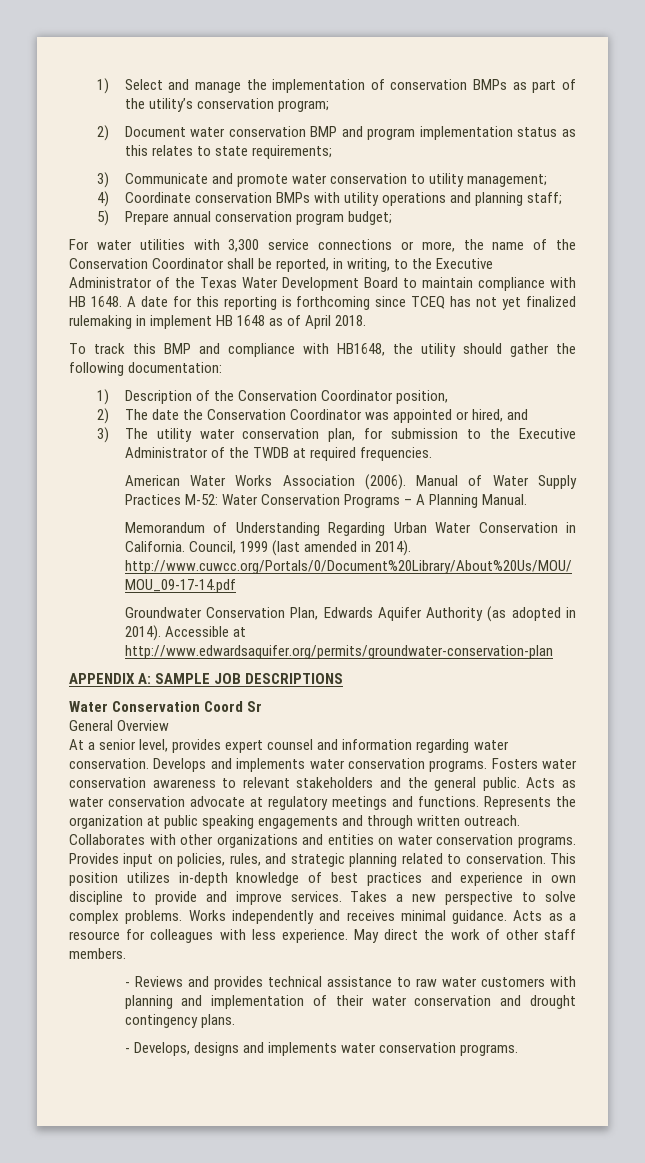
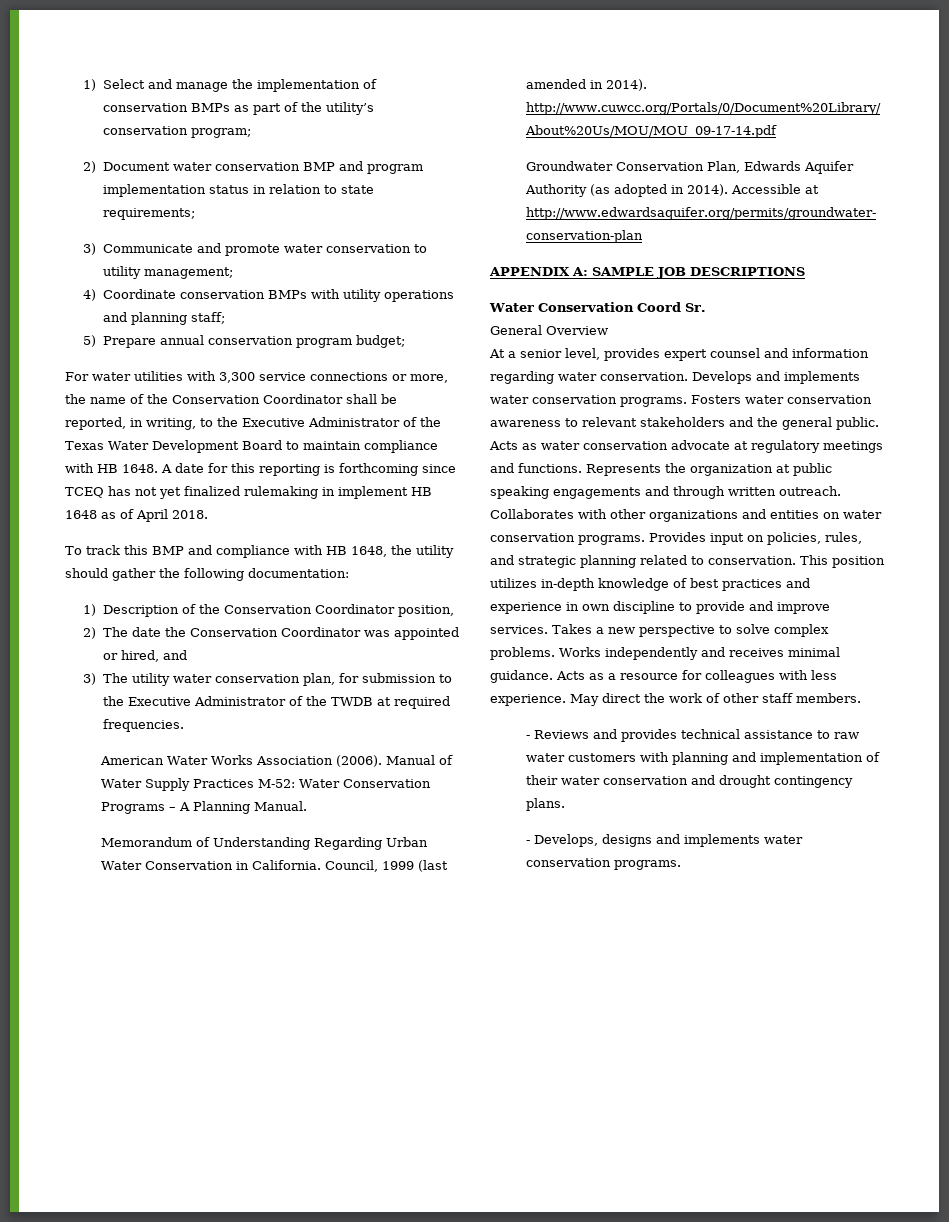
[562,129,576,137] [124,145,193,156] as this relates -> [252,184,321,194] in relation
[337,343,385,356] HB1648, -> [325,546,387,557] HB 1648,
[247,701,263,712] Sr -> [684,303,706,312] Sr.

